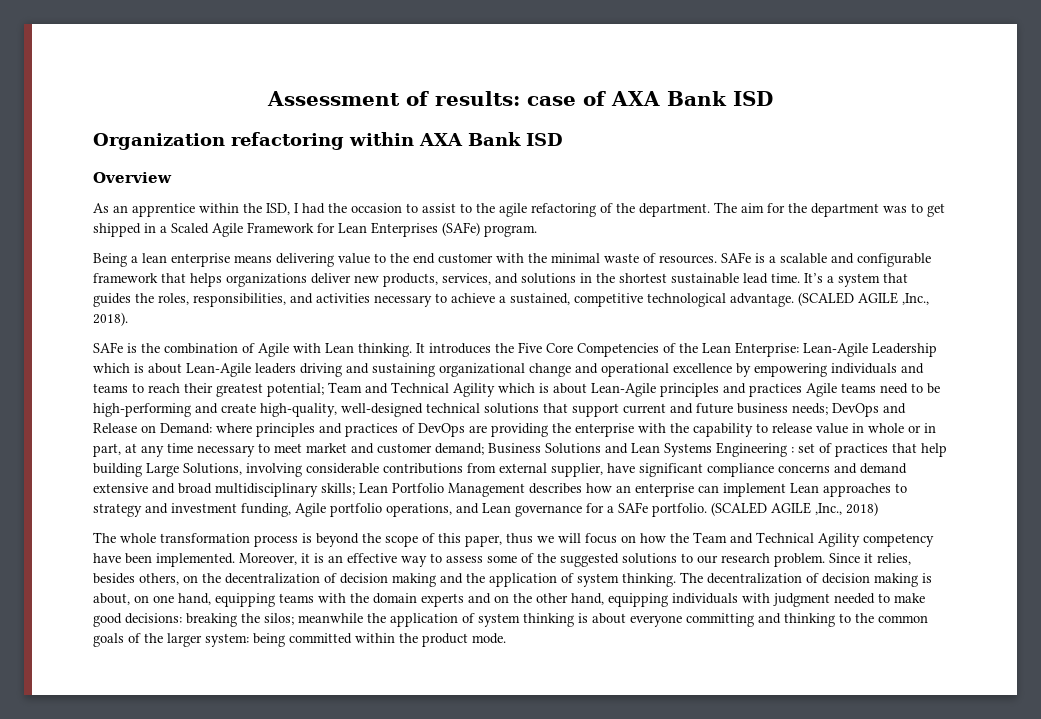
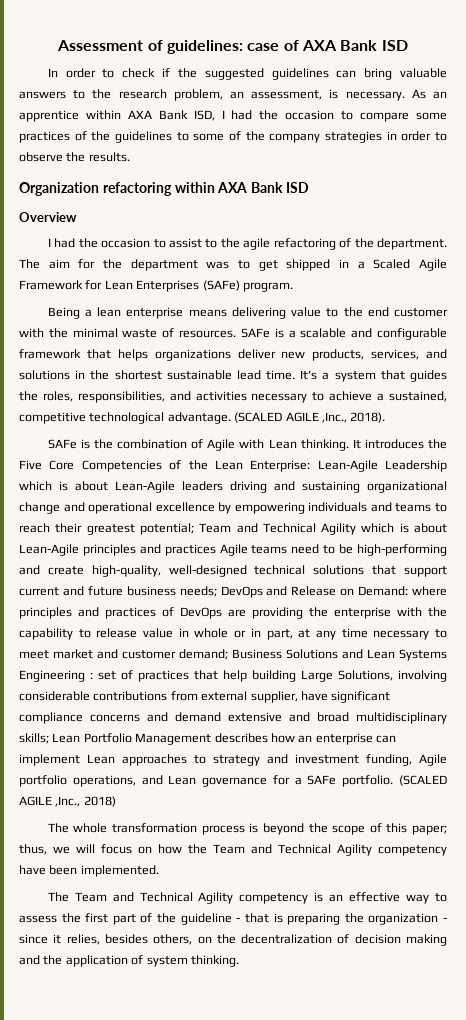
[435,91,521,106] results: -> [167,40,244,54] guidelines:
(773, 98) none -> [47,68,448,80] [19,89,447,101] [19,110,448,122] [19,131,447,143] [19,152,130,162] // In order to check if the suggested guidelines can bring valuable answers to the research problem, an assessment, is necessary. As an apprentice within AXA Bank ISD, I had the occasion to compare some practices of the guidelines to some of the company strategies in order to observe the results.
[93,203,290,217] As an apprentice within the ISD, -> (77, 217) none
[465,533,533,547] paper, thus -> [412,825,448,835] [19,844,47,855] paper; thus,
[239,553,310,565] Moreover, it -> [47,892,309,904] // The Team and Technical Agility competency
[487,553,860,567] some of the suggested solutions to our research problem. Since -> [61,913,448,925] [19,934,48,944] the first part of the guideline - that is preparing the organization - since
[680,572,932,587] [93,593,925,607] [93,613,928,627] [93,633,506,647] The decentralization of decision making is about, on one hand, equipping teams with the domain experts and on the other hand, equipping individuals with judgment needed to make good decisions: breaking the silos; meanwhile the application of system thinking is about everyone committing and thinking to the common goals of the larger system: being committed within the product mode. -> (239, 961) none

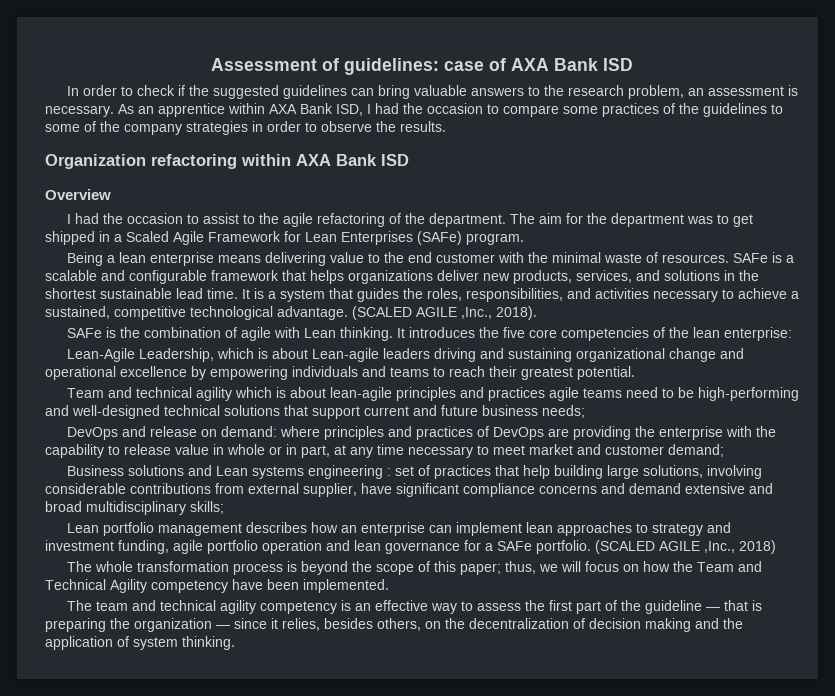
[251,90,323,100] assessment, -> [707,86,784,96] assessment
[300,370,318,380] It’s -> [242,288,264,299] It is
[207,439,236,451] Agile -> [240,327,271,341] agile
[19,460,447,472] [19,481,175,493] Five Core Competencies of the Lean Enterprise: Lean-Agile Leadership which is about Lean-Agile -> [502,327,792,341] [66,348,379,362] five core competencies of the lean enterprise: // Lean-Agile Leadership, which is about Lean-agile
[139,523,448,535] [19,544,248,556] potential; Team and Technical Agility which is about Lean-Agile principles and practices Agile -> [577,366,635,380] [66,387,579,401] potential. // Team and technical agility which is about lean-agile principles and practices agile
[47,565,161,577] create high-quality, -> (69, 410) none
(217, 591) none -> (585, 411) //
[291,586,409,596] Release on Demand: -> [149,426,277,437] release on demand:
[232,649,447,661] [19,670,85,682] Business Solutions and Lean Systems Engineering -> [66,465,383,479] // Business solutions and Lean systems engineering
[301,670,393,682] Large Solutions, -> [606,465,703,479] large solutions,
[52,733,212,745] Lean Portfolio Management -> [66,522,242,536] // Lean portfolio management
[87,754,115,764] Lean -> [525,522,553,533] lean
[419,754,447,766] [19,775,197,787] Agile portfolio operations, and Lean -> [173,540,381,554] agile portfolio operation and lean
[74,892,234,904] Team and Technical Agility -> [95,600,256,614] team and technical agility
[236,917,241,922] - -> [705,607,720,611] —
[443,917,448,922] - -> [216,625,230,629] —

